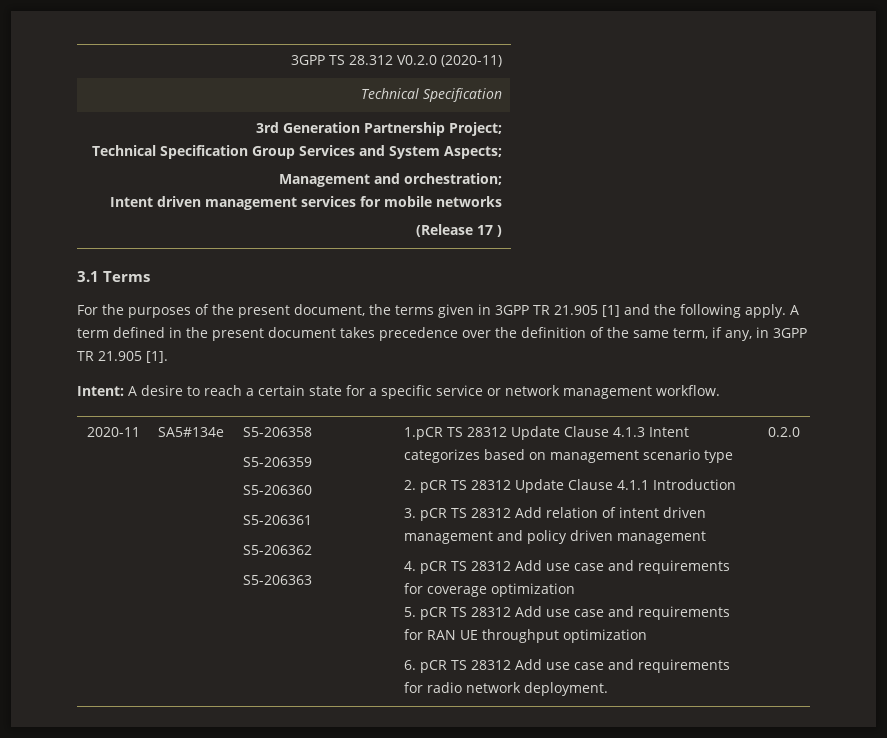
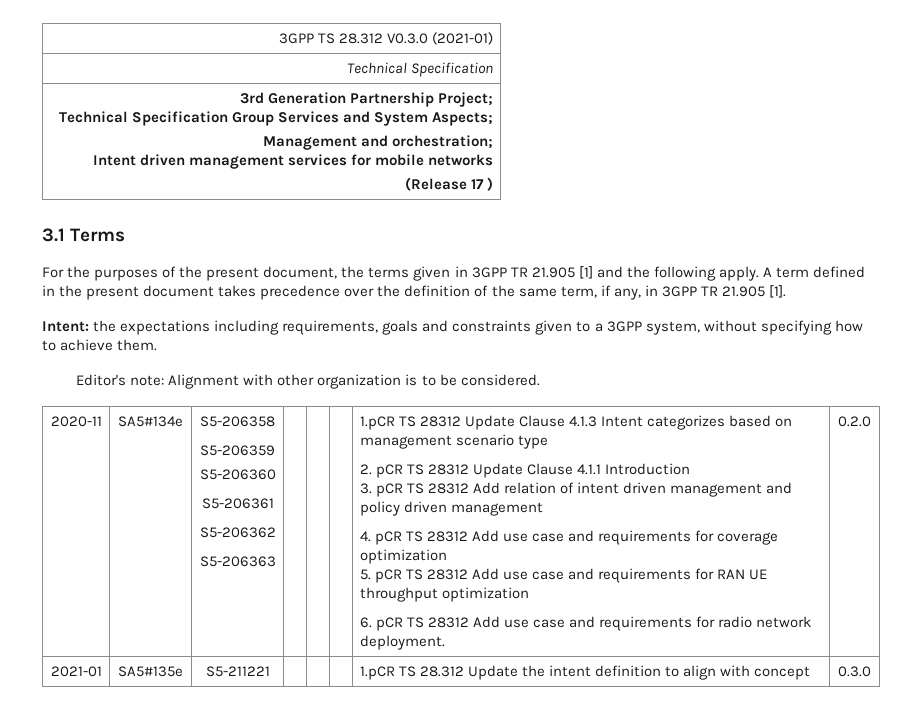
[397,55,503,67] V0.2.0 (2020-11) -> [387,32,494,45] V0.3.0 (2021-01)
[128,385,720,399] A desire to reach a certain state for a specific service or network management workflow. -> [93,320,863,335] [42,339,158,351] [76,374,540,389] the expectations including requirements, goals and constraints given to a 3GPP system, without specifying how to achieve them. // Editor's note: Alignment with other organization is to be considered.
(800, 432) none -> [50,666,102,677] [118,666,183,677] [205,666,270,677] [359,665,811,680] [838,666,871,677] // 2021-01 | SA5#135e | S5-211221 | | | | 1.pCR TS 28.312 Update the intent definition to align with concept | 0.3.0

